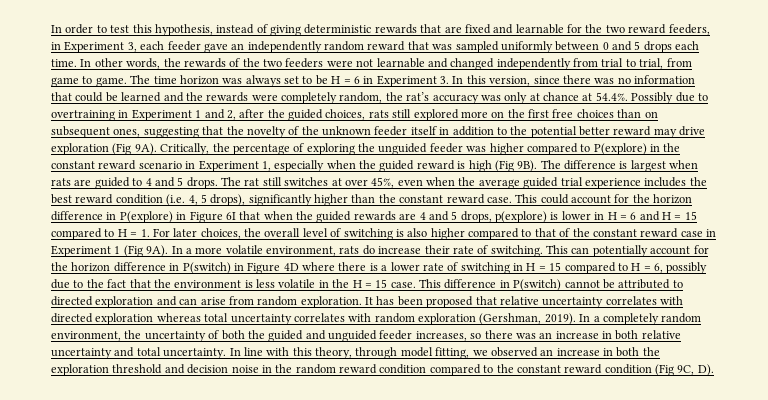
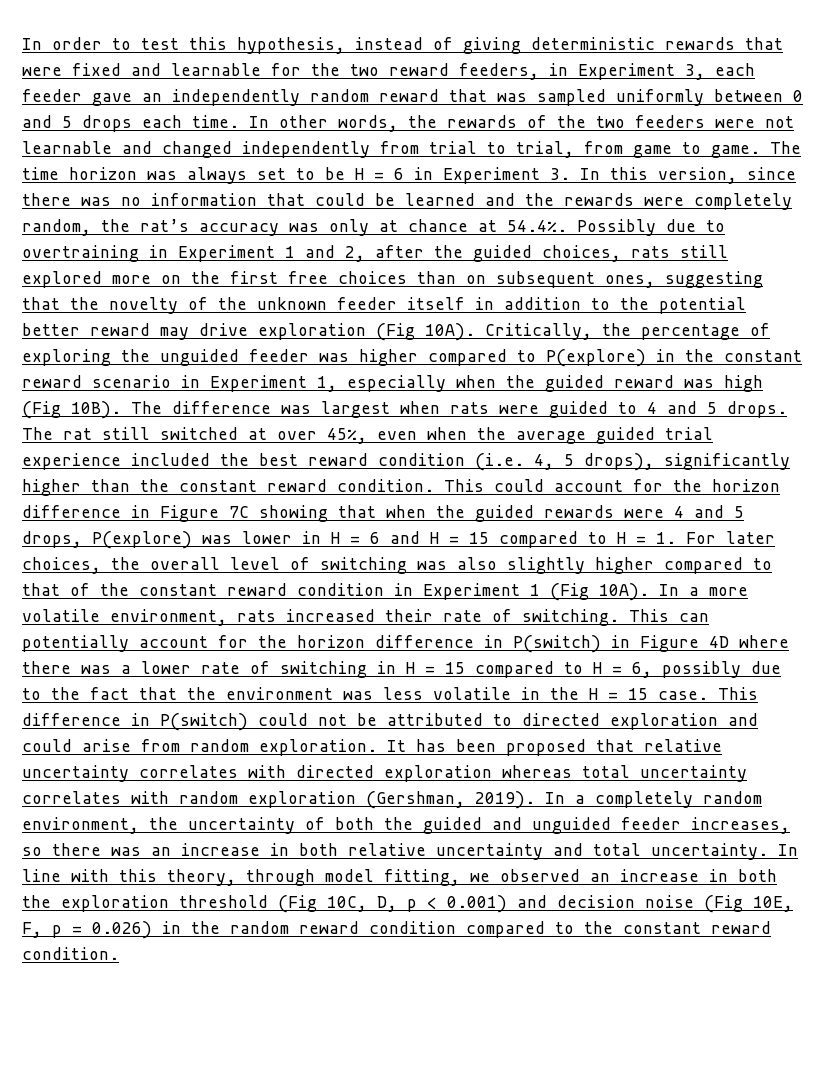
[444,26,462,33] are -> [22,67,62,76] were
[134,143,157,155] 9A). -> [425,323,475,341] 10A).
[457,161,466,169] is -> [684,379,714,388] was
[517,160,538,172] 9B). -> [71,401,121,419] 10B).
[619,161,628,169] is -> [281,405,311,414] was
[74,179,92,186] are -> [499,405,539,414] were
[284,177,329,186] switches -> [160,427,238,440] switched
[644,177,687,187] includes -> [131,453,210,466] included
[486,197,512,203] case. -> [337,479,434,492] condition.
[119,211,236,223] P(explore) in Figure 6I -> [160,505,328,522] Figure 7C showing
[399,213,417,220] are -> [624,509,664,518] were
[495,211,559,223] p(explore) is -> [92,531,232,549] P(explore) was
[395,228,428,237] is also -> [417,557,585,574] was also slightly
[680,231,703,237] case -> [297,583,384,596] condition
[146,245,169,257] 9A). -> [599,583,649,601] 10A).
[362,245,422,255] do increase -> [286,609,375,622] increased
[369,263,378,271] is -> [81,665,111,674] was
[244,280,253,288] is -> [343,691,373,700] was
[564,280,600,288] cannot -> [258,713,347,726] could not
[179,298,198,305] can -> [22,739,72,752] could
[164,364,259,374] and decision noise -> [278,895,793,913] [22,921,152,939] (Fig 10C, D, p < 0.001) and decision noise (Fig 10E, F, p = 0.026)
[604,364,714,376] condition (Fig 9C, D). -> [22,947,119,960] condition.

